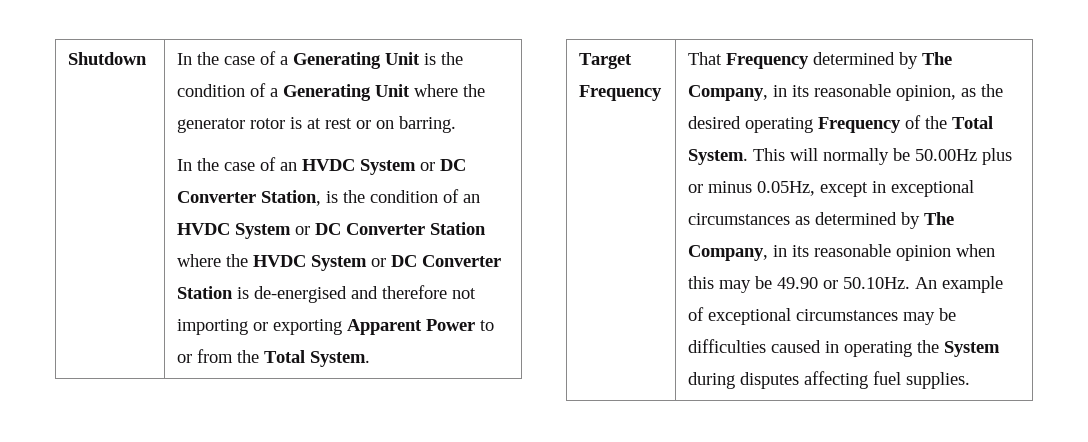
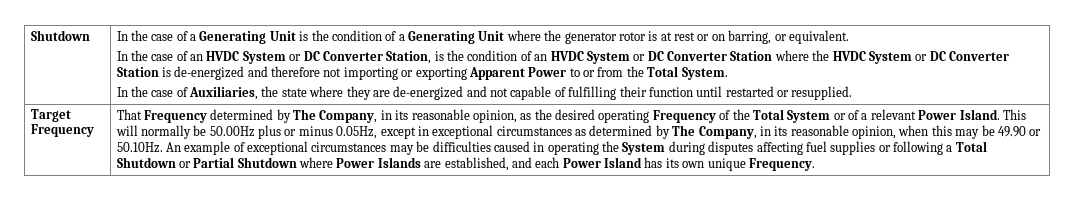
[398,116,456,133] barring. -> [728,30,849,44] barring, or equivalent.
[253,286,347,303] de-energised -> [174,66,245,80] de-energized
(370, 359) none -> [116,86,853,100] // In the case of Auxiliaries, the state where they are de-energized and not capable of fulfilling their function until restarted or resupplied.
[687,149,748,165] System. -> [787,109,1000,123] System or of a relevant Power Island.
[895,245,951,261] opinion -> [852,126,897,139] opinion,
[905,372,970,389] supplies. -> [830,141,987,155] [116,157,815,171] supplies or following a Total Shutdown or Partial Shutdown where Power Islands are established, and each Power Island has its own unique Frequency.

